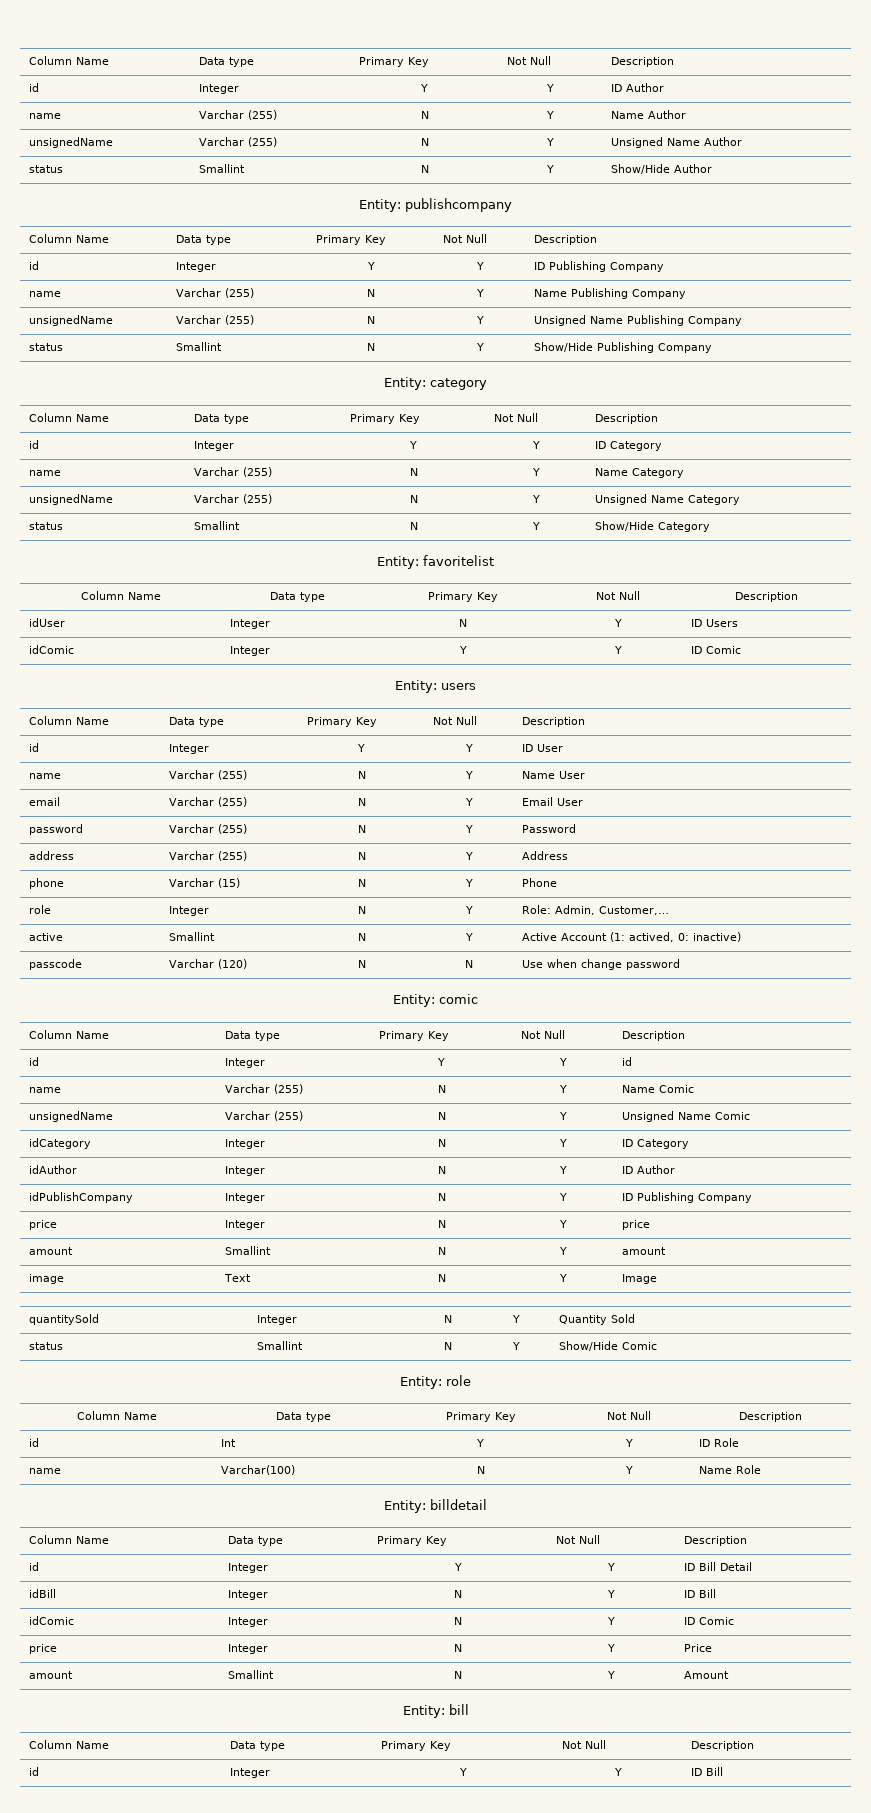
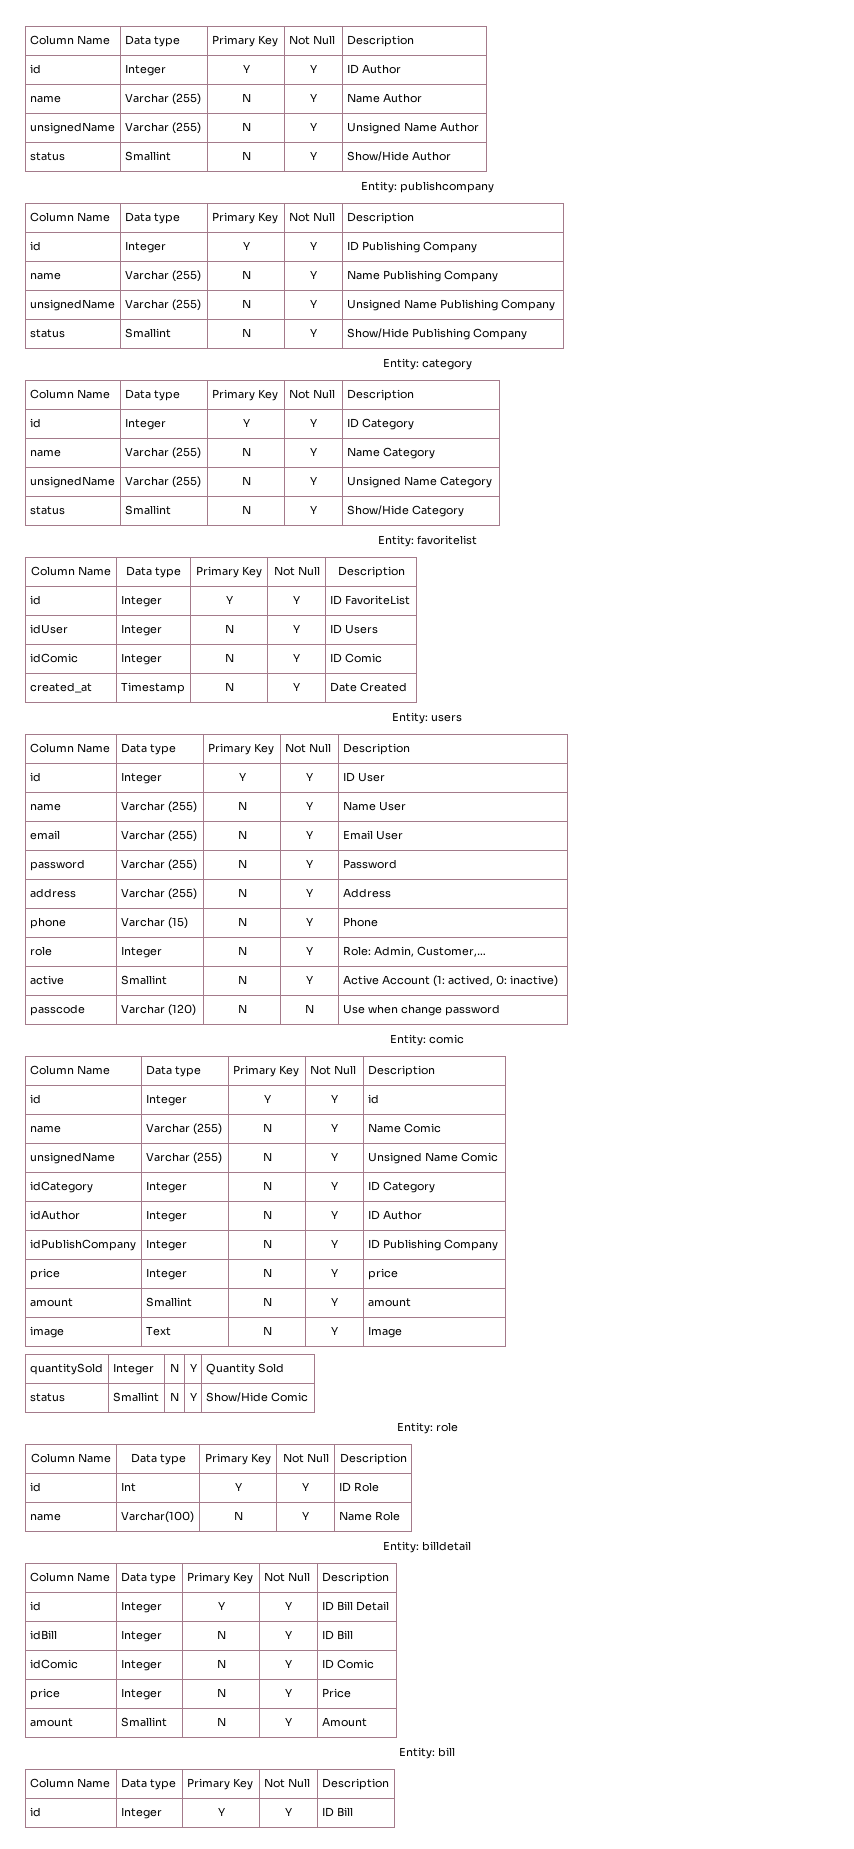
(798, 597) none -> [29,595,41,605] [120,595,162,607] [225,595,233,604] [293,595,300,604] [329,595,410,605] // id | Integer | Y | Y | ID FavoriteList
[458,646,467,654] [613,646,622,654] [691,646,742,654] Y | Y | ID Comic -> [224,653,234,662] [293,653,300,662] [329,653,382,663] [29,682,92,693] [120,682,185,694] [224,682,234,691] [293,682,300,691] [329,682,407,692] N | Y | ID Comic // created_at | Timestamp | N | Y | Date Created

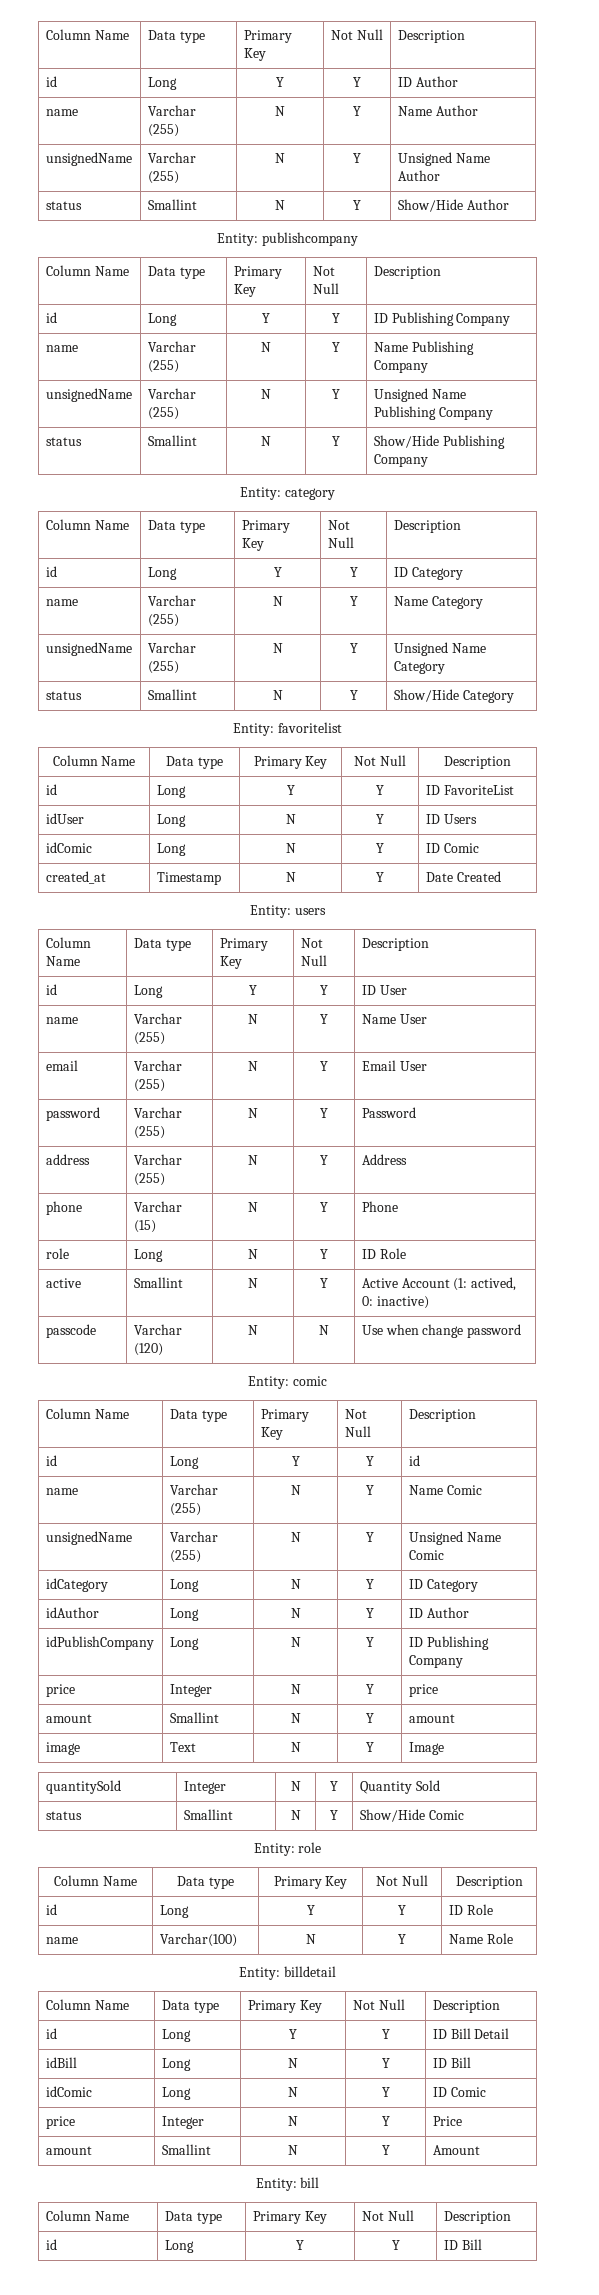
[124,64,166,76] Integer -> [147,77,177,90] Long
[124,241,166,253] Integer -> [147,313,177,326] Long
[124,418,166,430] Integer -> [147,567,177,580] Long
[120,595,162,607] Integer -> [156,785,186,798] Long
[120,624,162,636] Integer -> [156,814,186,827] Long
[120,653,162,665] Integer -> [156,843,186,856] Long
[120,772,162,784] Integer -> [133,985,163,998] Long
[120,946,162,958] [237,946,247,955] [306,946,313,955] [342,946,486,957] Integer | N | Y | Role: Admin, Customer,… -> [133,1249,163,1262] [248,1249,258,1259] [320,1249,328,1259] [361,1248,406,1259] Long | N | Y | ID Role
[145,1094,187,1106] Integer -> [169,1456,199,1469] Long
[145,1181,187,1193] Integer -> [169,1579,199,1592] Long
[145,1210,187,1222] Integer -> [169,1608,199,1621] Long
[145,1239,187,1251] Integer -> [169,1637,199,1650] Long
[120,1482,136,1492] Int -> [159,1905,189,1918] Long
[120,1601,162,1613] Integer -> [161,2029,191,2042] Long
[120,1630,162,1642] Integer -> [161,2058,191,2071] Long
[120,1659,162,1671] Integer -> [161,2087,191,2100] Long
[120,1807,162,1819] Integer -> [164,2240,194,2253] Long

